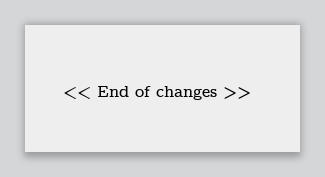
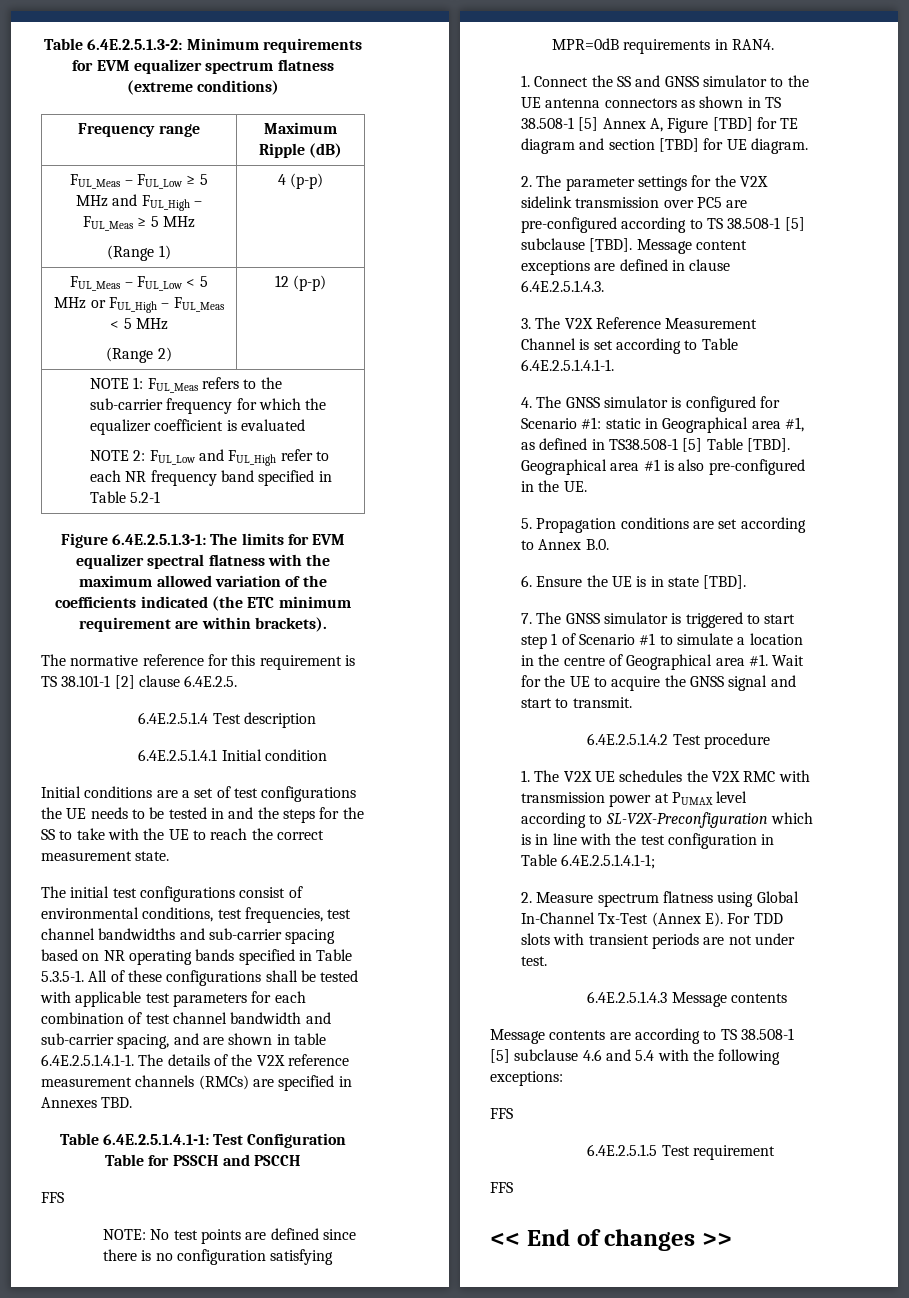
(63, 93) none -> [44,38,362,53] [72,59,334,74] [126,80,280,95] [78,123,200,137] [264,122,337,134] [258,143,343,158] [70,174,208,189] [76,194,202,211] [83,216,195,231] [107,245,171,261] [277,173,324,189] [70,276,208,291] [54,297,224,313] [110,318,168,330] [106,347,172,363] [274,275,327,291] [90,377,282,393] [90,398,327,414] [90,419,306,435] [90,449,329,466] [90,470,332,486] [90,491,161,503] [60,533,346,548] [75,554,331,569] [79,575,327,587] [55,596,351,611] [79,617,327,632] [41,654,355,670] [41,675,238,689] [138,712,316,728] [138,749,327,761] [41,786,357,802] [41,807,364,823] [41,828,324,840] [41,851,170,861] [41,886,303,902] [41,907,352,923] [41,928,336,944] [41,949,353,965] [41,970,359,986] [40,991,306,1007] [41,1012,331,1024] [41,1033,326,1049] [41,1054,349,1066] [41,1075,352,1091] [41,1097,133,1108] [59,1133,347,1148] [104,1154,302,1166] [41,1192,64,1203] [103,1228,356,1244] [103,1249,334,1265] [552,38,775,54] [521,75,809,87] [521,96,781,108] [521,117,799,133] [521,138,808,154] [521,175,768,191] [521,196,748,208] [521,217,805,233] [521,238,747,254] [521,259,731,275] [521,280,605,292] [521,317,758,329] [521,338,738,354] [521,359,615,371] [521,396,780,412] [521,417,804,433] [521,438,790,452] [521,459,805,475] [521,480,587,492] [521,517,806,533] [521,539,609,550] [521,575,747,589] [521,612,796,628] [521,633,803,649] [521,654,805,670] [521,675,796,691] [521,697,632,708] [587,733,770,749] [521,770,810,782] [521,791,748,807] [521,812,813,828] [521,833,775,849] [521,854,656,869] [521,891,799,907] [521,912,783,927] [521,933,795,949] [521,956,548,966] [587,991,787,1007] [490,1028,794,1044] [490,1049,781,1065] [490,1071,563,1086] [490,1108,513,1119] [587,1144,775,1160] [490,1182,513,1193] Table 6.4E.2.5.1.3-2: Minimum requirements for EVM equalizer spectrum flatness (extreme conditions) // Frequency range | Maximum Ripple (dB) // FUL_Meas – FUL_Low ≥ 5 MHz and FUL_High – FUL_Meas ≥ 5 MHz // (Range 1) | 4 (p-p) // FUL_Meas – FUL_Low < 5 MHz or FUL_High – FUL_Meas < 5 MHz // (Range 2) | 12 (p-p) // NOTE 1: FUL_Meas refers to the sub-carrier frequency for which the equalizer coefficient is evaluated // NOTE 2: FUL_Low and FUL_High refer to each NR frequency band specified in Table 5.2-1 // Figure 6.4E.2.5.1.3-1: The limits for EVM equalizer spectral flatness with the maximum allowed variation of the coefficients indicated (the ETC minimum requirement are within brackets). // The normative reference for this requirement is TS 38.101-1 [2] clause 6.4E.2.5. // 6.4E.2.5.1.4 Test description // 6.4E.2.5.1.4.1 Initial condition // Initial conditions are a set of test configurations the UE needs to be tested in and the steps for the SS to take with the UE to reach the correct measurement state. // The initial test configurations consist of environmental conditions, test frequencies, test channel bandwidths and sub-carrier spacing based on NR operating bands specified in Table 5.3.5-1. All of these configurations shall be tested with applicable test parameters for each combination of test channel bandwidth and sub-carrier spacing, and are shown in table 6.4E.2.5.1.4.1-1. The details of the V2X reference measurement channels (RMCs) are specified in Annexes TBD. // Table 6.4E.2.5.1.4.1-1: Test Configuration Table for PSSCH and PSCCH // FFS // NOTE: No test points are defined since there is no configuration satisfying MPR=0dB requirements in RAN4. // 1. Connect the SS and GNSS simulator to the UE antenna connectors as shown in TS 38.508-1 [5] Annex A, Figure [TBD] for TE diagram and section [TBD] for UE diagram. // 2. The parameter settings for the V2X sidelink transmission over PC5 are pre-configured according to TS 38.508-1 [5] subclause [TBD]. Message content exceptions are defined in clause 6.4E.2.5.1.4.3. // 3. The V2X Reference Measurement Channel is set according to Table 6.4E.2.5.1.4.1-1. // 4. The GNSS simulator is configured for Scenario #1: static in Geographical area #1, as defined in TS38.508-1 [5] Table [TBD]. Geographical area #1 is also pre-configured in the UE. // 5. Propagation conditions are set according to Annex B.0. // 6. Ensure the UE is in state [TBD]. // 7. The GNSS simulator is triggered to start step 1 of Scenario #1 to simulate a location in the centre of Geographical area #1. Wait for the UE to acquire the GNSS signal and start to transmit. // 6.4E.2.5.1.4.2 Test procedure // 1. The V2X UE schedules the V2X RMC with transmission power at PUMAX level according to SL-V2X-Preconfiguration which is in line with the test configuration in Table 6.4E.2.5.1.4.1-1; // 2. Measure spectrum flatness using Global In-Channel Tx-Test (Annex E). For TDD slots with transient periods are not under test. // 6.4E.2.5.1.4.3 Message contents // Message contents are according to TS 38.508-1 [5] subclause 4.6 and 5.4 with the following exceptions: // FFS // 6.4E.2.5.1.5 Test requirement // FFS //

